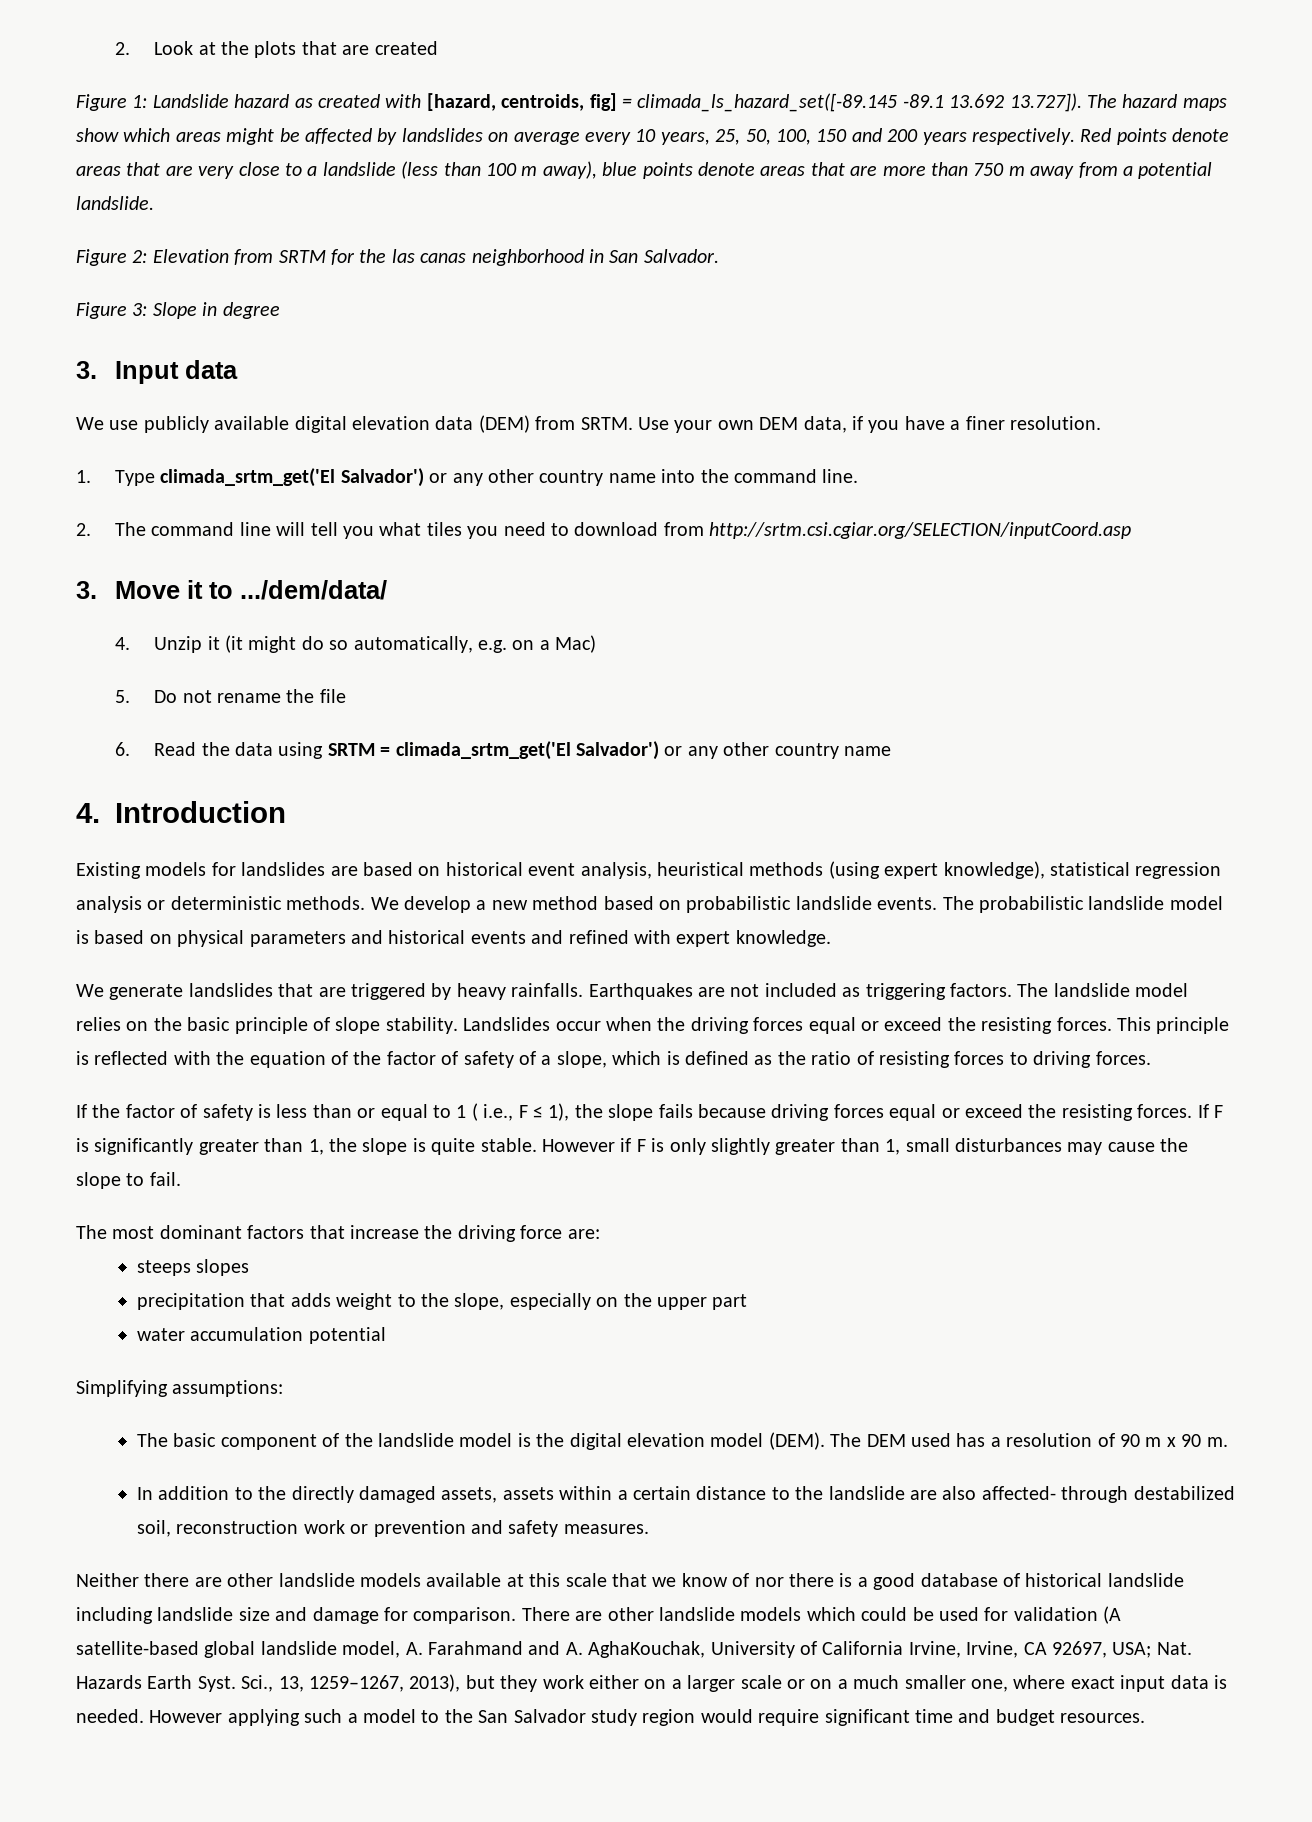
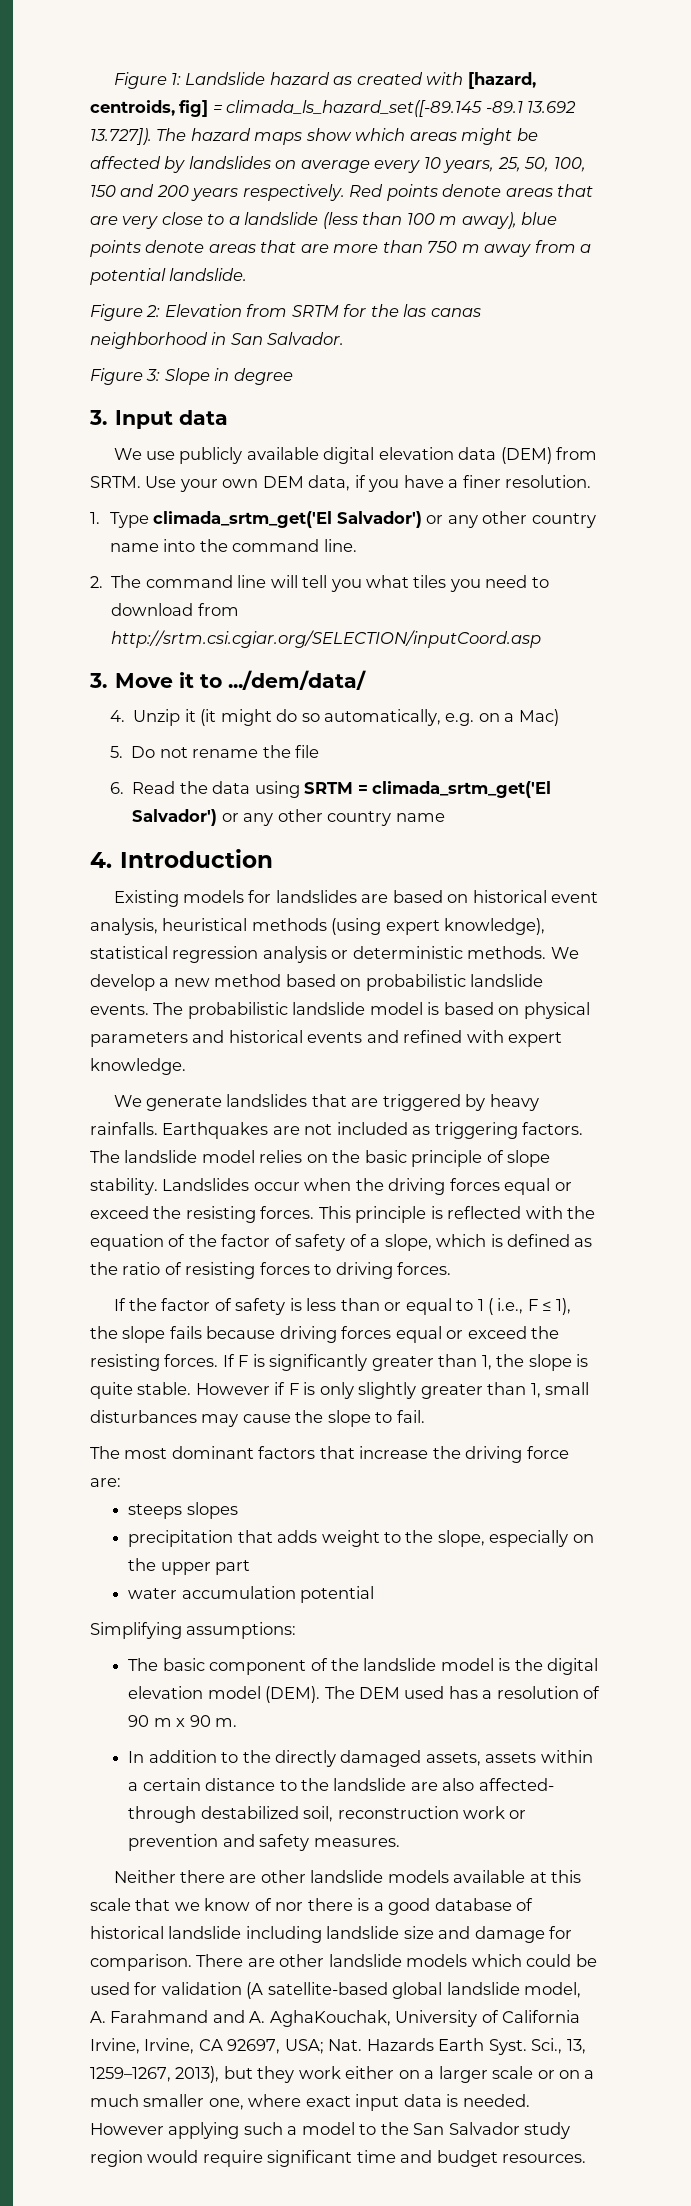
[115,41,438,58] 2. Look at the plots that are created // -> (113, 80) none

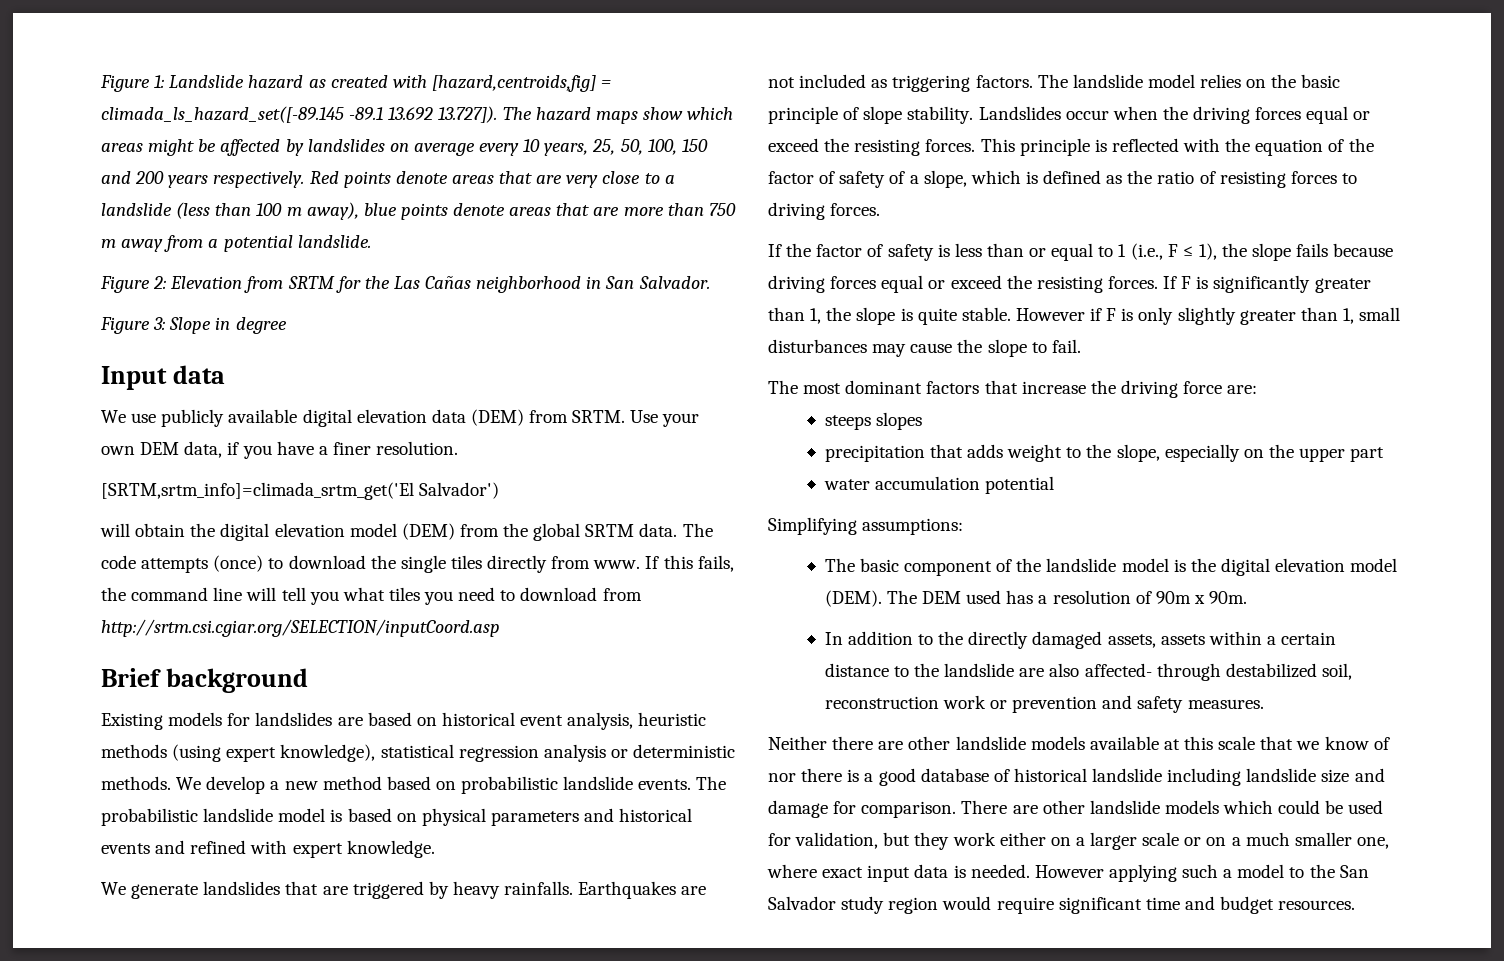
[467,72,536,89] [90,100,209,117] [hazard, centroids, fig] -> [431,75,596,92] [hazard,centroids,fig]
[403,304,481,317] las canas -> [393,275,472,289] Las Cañas
[89,410,107,425] 3. -> (287, 325) none
[90,511,596,528] [110,539,357,552] [90,575,142,588] 1. Type climada_srtm_get('El Salvador') or any other country name into the command line. // 2. The -> [101,482,500,500] [100,523,713,541] [101,555,734,573] [101,587,126,601] [SRTM,srtm_info]=climada_srtm_get('El Salvador') // will obtain the digital elevation model (DEM) from the global SRTM data. The code attempts (once) to download the single tiles directly from www. If this fails, the
[89,670,367,690] [110,709,559,726] [110,745,320,758] [110,781,552,798] [132,809,445,826] [90,849,274,868] 3. Move it to .../dem/data/ // 4. Unzip it (it might do so automatically, e.g. on a Mac) // 5. Do not rename the file // 6. Read the data using SRTM = climada_srtm_get('El Salvador') or any other country name // 4. Introduction -> [101,668,308,693] Brief background
[162,918,248,931] heuristical -> [638,712,707,726] heuristic
[487,1298,524,1315] ( i.e., -> [1130,243,1163,260] (i.e.,
[128,1715,237,1727] 90 m x 90 m. -> [1155,591,1248,604] 90m x 90m.
[161,1982,582,1999] [90,2010,581,2027] [90,2038,586,2055] [90,2066,220,2083] validation (A satellite-based global landslide model, A. Farahmand and A. AghaKouchak, University of California Irvine, Irvine, CA 92697, USA; Nat. Hazards Earth Syst. Sci., 13, 1259–1267, 2013), -> [795,832,879,849] validation,

